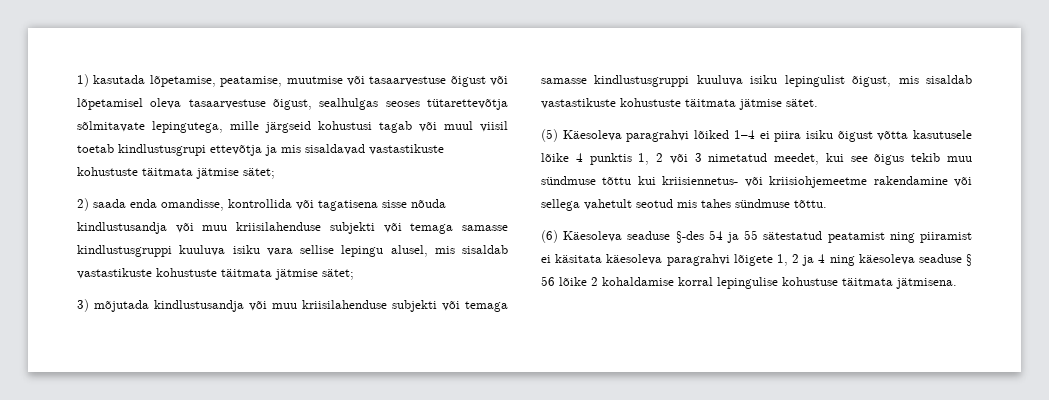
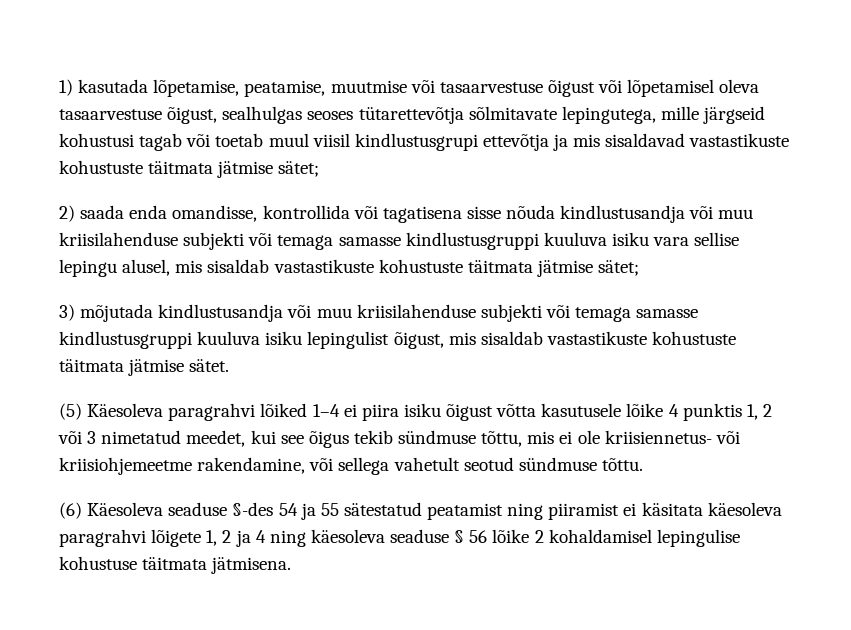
(437, 126) none -> [215,133,264,147] toetab
[77,144,114,153] toetab -> (350, 140) none
[947,156,972,162] [541,176,656,185] muu sündmuse tõttu kui -> [398,430,600,447] sündmuse tõttu, mis ei ole
[873,176,948,185] rakendamine -> [197,457,306,474] rakendamine,
[677,199,731,208] mis tahes -> (514, 464) none
[602,277,713,286] kohaldamise korral -> [548,529,652,543] kohaldamisel

